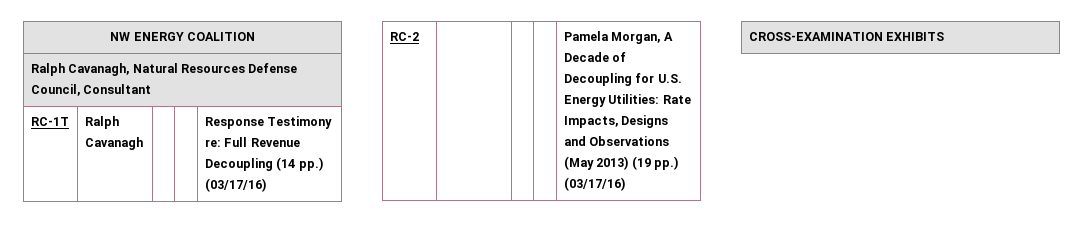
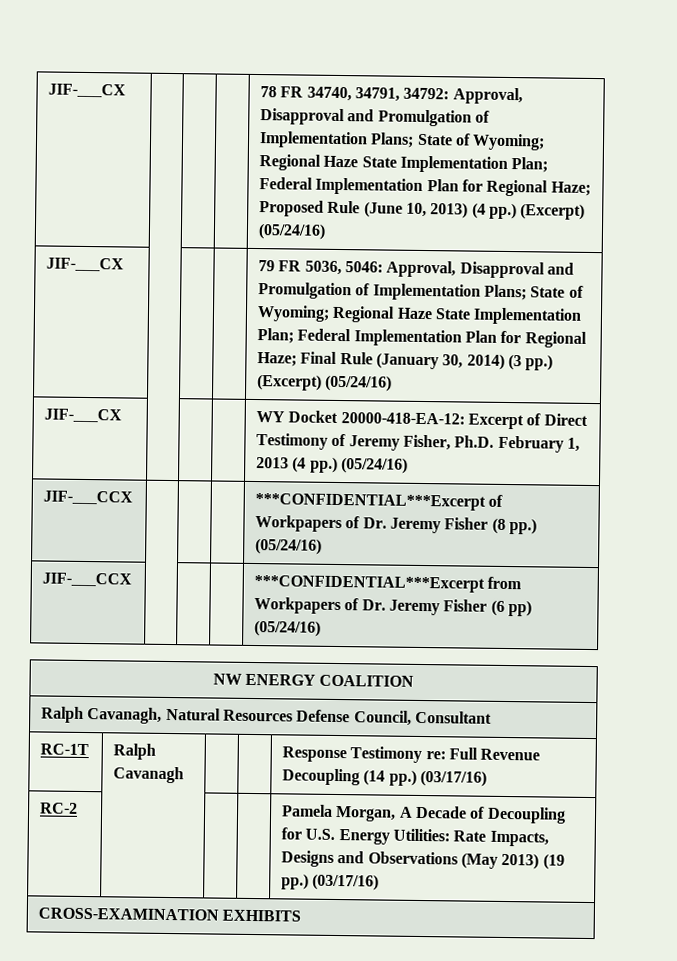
(110, 36) none -> [48,83,127,98] [260,86,523,105] [260,108,491,127] [259,131,546,151] [259,154,549,173] [259,177,591,197] [259,200,586,220] [258,223,327,240] [46,257,125,272] [258,260,574,279] [258,282,584,301] [257,305,583,325] [257,328,587,348] [257,351,554,371] [257,374,393,392] [44,408,123,423] [256,410,588,430] [256,433,580,453] [256,456,409,474] [43,490,134,505] [255,493,504,511] [255,515,537,535] [255,538,323,555] [42,572,133,587] [254,575,523,593] [254,597,532,617] [254,620,322,637] JIF-___CX | | | | 78 FR 34740, 34791, 34792: Approval, Disapproval and Promulgation of Implementation Plans; State of Wyoming; Regional Haze State Implementation Plan; Federal Implementation Plan for Regional Haze; Proposed Rule (June 10, 2013) (4 pp.) (Excerpt) (05/24/16) // JIF-___CX | | | | 79 FR 5036, 5046: Approval, Disapproval and Promulgation of Implementation Plans; State of Wyoming; Regional Haze State Implementation Plan; Federal Implementation Plan for Regional Haze; Final Rule (January 30, 2014) (3 pp.) (Excerpt) (05/24/16) // JIF-___CX | | | | WY Docket 20000-418-EA-12: Excerpt of Direct Testimony of Jeremy Fisher, Ph.D. February 1, 2013 (4 pp.) (05/24/16) // JIF-___CCX | | | | ***CONFIDENTIAL***Excerpt of Workpapers of Dr. Jeremy Fisher (8 pp.) (05/24/16) // JIF-___CCX | | | | ***CONFIDENTIAL***Excerpt from Workpapers of Dr. Jeremy Fisher (6 pp) (05/24/16) //

